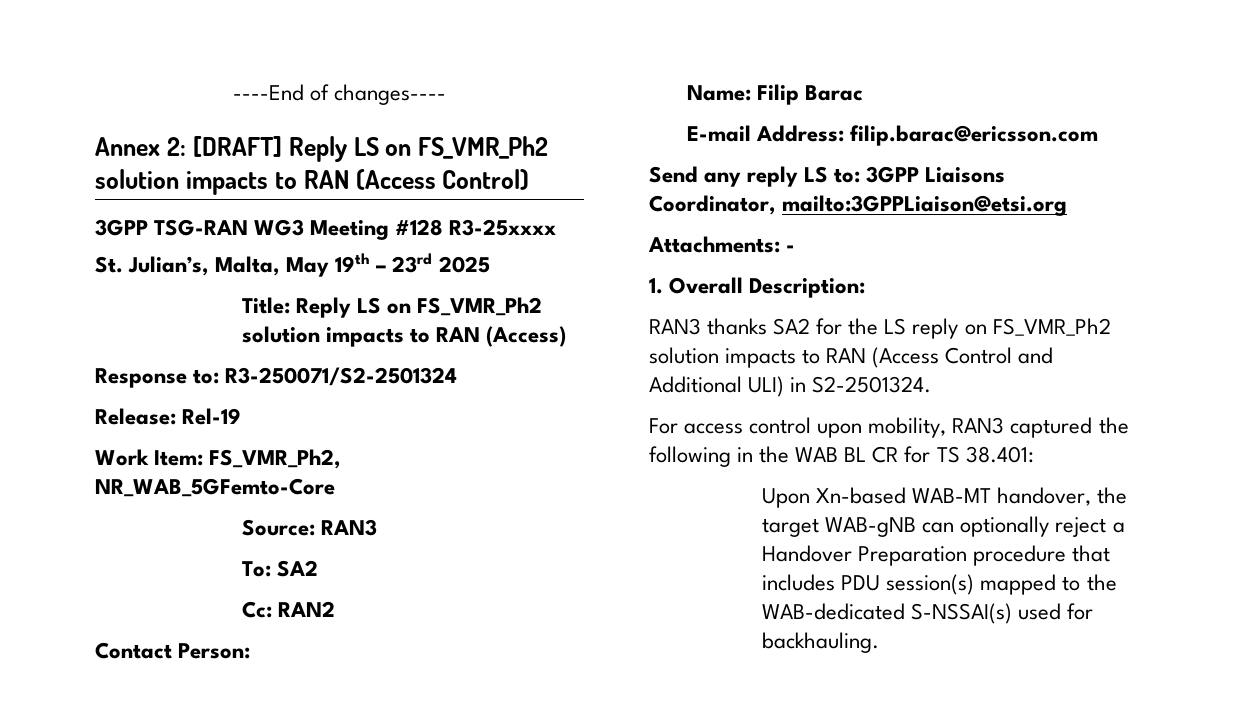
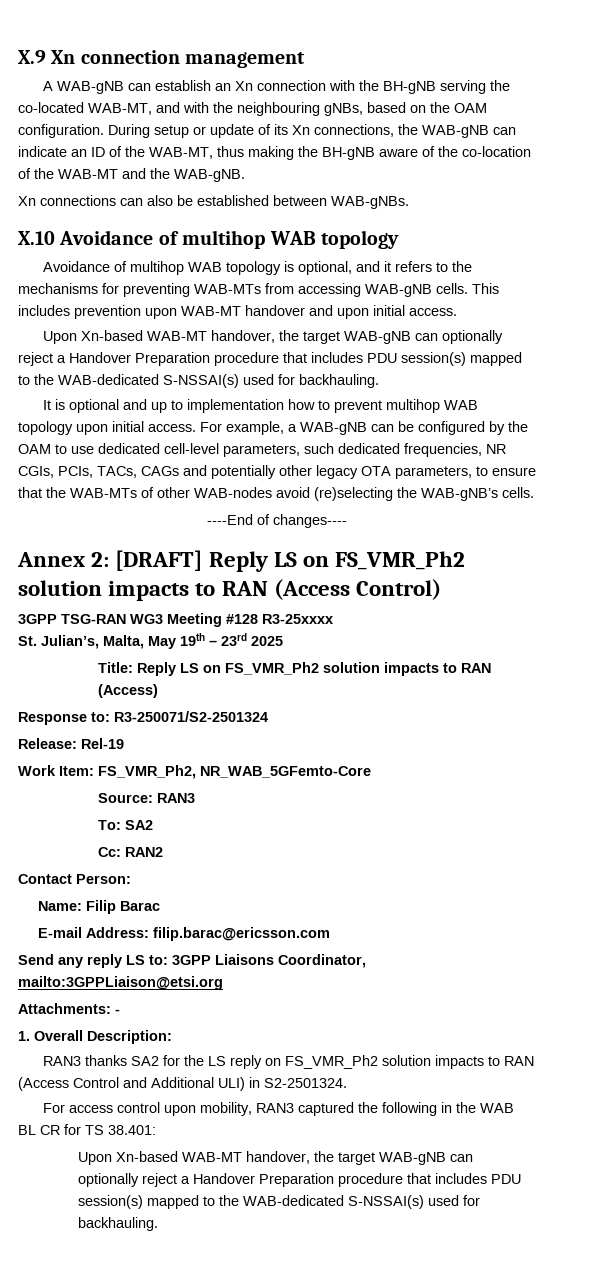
(232, 92) none -> [18,50,306,68] [43,80,511,94] [18,102,487,116] [18,124,516,138] [18,146,531,160] [18,168,245,182] [18,195,409,209] [18,230,399,249] [43,261,473,275] [18,283,499,297] [18,305,457,319] [43,330,504,344] [18,352,522,366] [18,374,379,388] [43,399,479,413] [18,421,528,435] [18,443,506,457] [18,465,536,479] [18,487,534,501] X.9 Xn connection management // A WAB-gNB can establish an Xn connection with the BH-gNB serving the co-located WAB-MT, and with the neighbouring gNBs, based on the OAM configuration. During setup or update of its Xn connections, the WAB-gNB can indicate an ID of the WAB-MT, thus making the BH-gNB aware of the co-location of the WAB-MT and the WAB-gNB. // Xn connections can also be established between WAB-gNBs. // X.10 Avoidance of multihop WAB topology // Avoidance of multihop WAB topology is optional, and it refers to the mechanisms for preventing WAB-MTs from accessing WAB-gNB cells. This includes prevention upon WAB-MT handover and upon initial access. // Upon Xn-based WAB-MT handover, the target WAB-gNB can optionally reject a Handover Preparation procedure that includes PDU session(s) mapped to the WAB-dedicated S-NSSAI(s) used for backhauling. // It is optional and up to implementation how to prevent multihop WAB topology upon initial access. For example, a WAB-gNB can be configured by the OAM to use dedicated cell-level parameters, such dedicated frequencies, NR CGIs, PCIs, TACs, CAGs and potentially other legacy OTA parameters, to ensure that the WAB-MTs of other WAB-nodes avoid (re)selecting the WAB-gNB’s cells. //

